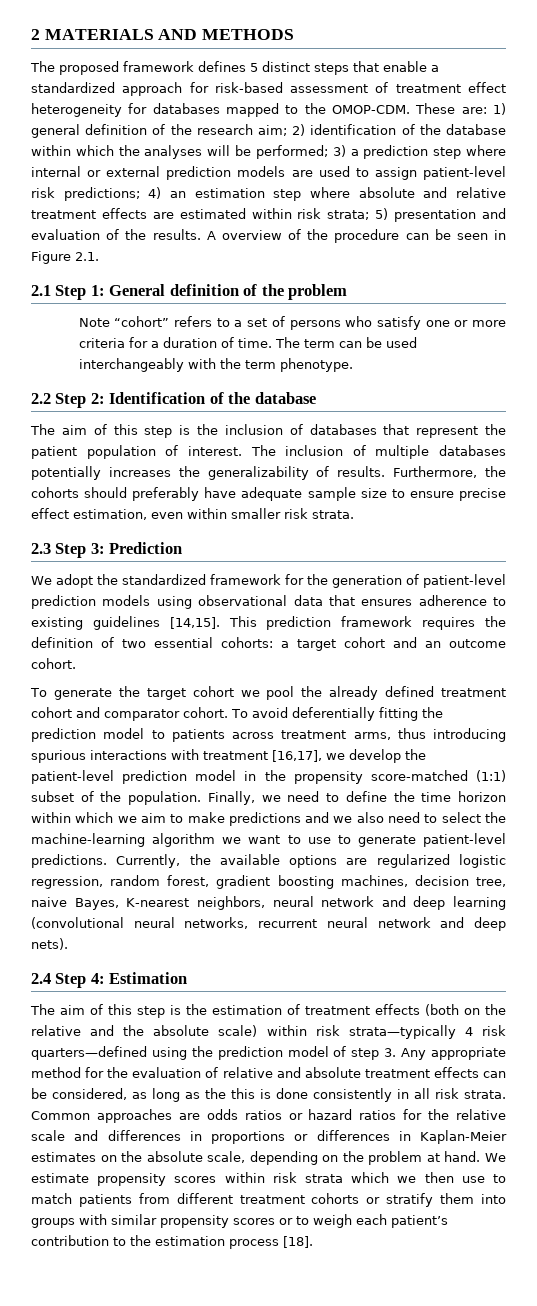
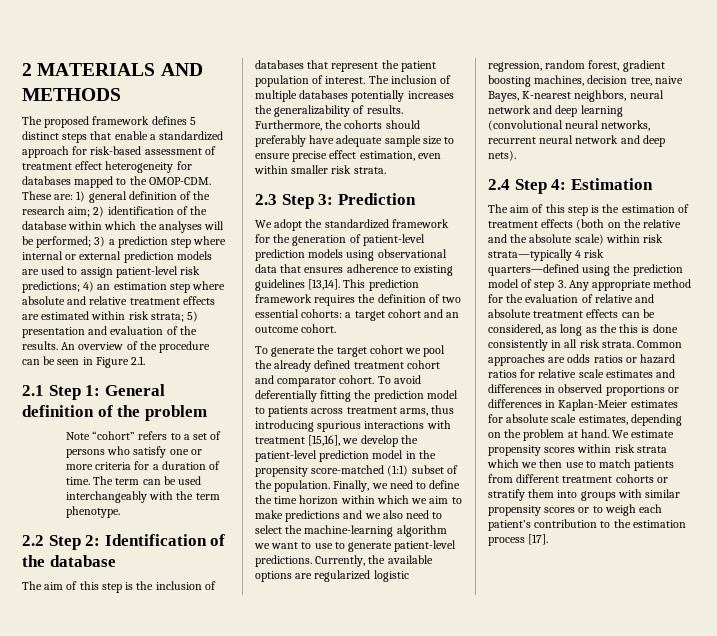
[206,231,216,240] A -> [61,342,76,350] An
[169,617,220,629] [14,15]. -> [308,279,341,290] [13,14].
[272,750,322,762] [16,17], -> [308,435,341,446] [15,16],
[428,1109,450,1120] the -> (536, 373) none
(65, 1135) none -> [605,370,653,378] estimates
(202, 1136) none -> [558,384,603,393] observed
[100,1151,246,1163] on the absolute scale, -> [488,414,628,425] for absolute scale estimates,
[283,1236,313,1248] [18]. -> [528,534,549,545] [17].

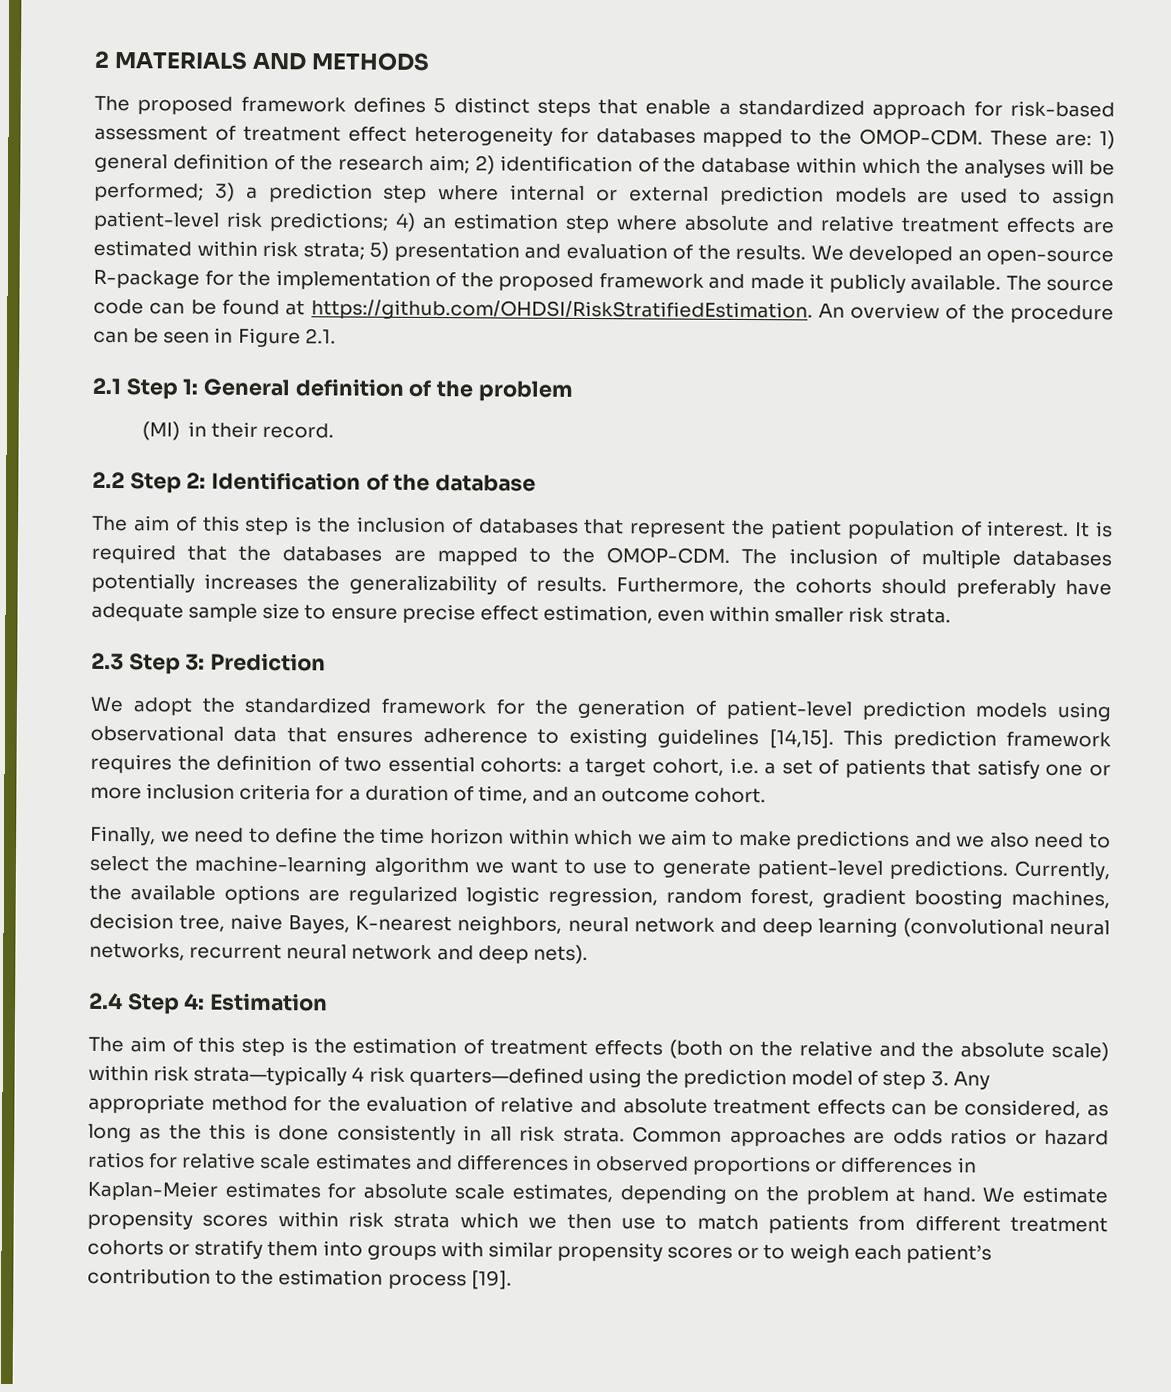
(58, 345) none -> [810,245,1114,266] [93,269,1114,294] [93,298,813,322] We developed an open-source R-package for the implementation of the proposed framework and made it publicly available. The source code can be found at https://github.com/OHDSI/RiskStratifiedEstimation.
[65,431,222,440] [65,446,202,458] [65,461,221,470] [65,476,202,485] [65,491,220,503] [65,506,120,518] Note “cohort” refers to a set of persons who satisfy one or more criteria for a duration of time. The term can be used interchangeably with the term phenotype. -> [141,421,335,441] (MI) in their record.
(366, 80) none -> [1075,521,1114,538] [91,543,731,566] It is required that the databases are mapped to the OMOP-CDM.
[308,279,341,290] [13,14]. -> [768,729,834,749] [14,15].
[387,309,460,318] [255,324,337,333] [255,345,446,357] [255,360,440,372] [255,375,421,387] [255,390,458,402] [255,405,455,417] [255,420,451,432] [255,435,418,447] [255,450,436,462] [255,465,458,477] [255,480,331,492] cohort and an outcome cohort. // To generate the target cohort we pool the already defined treatment cohort and comparator cohort. To avoid deferentially fitting the prediction model to patients across treatment arms, thus introducing spurious interactions with treatment [15,16], we develop the patient-level prediction model in the propensity score-matched (1:1) subset of the population. -> [651,757,1111,779] [90,783,767,804] cohort, i.e. a set of patients that satisfy one or more inclusion criteria for a duration of time, and an outcome cohort. //
[528,534,549,545] [17]. -> [470,1270,512,1290] [19].

